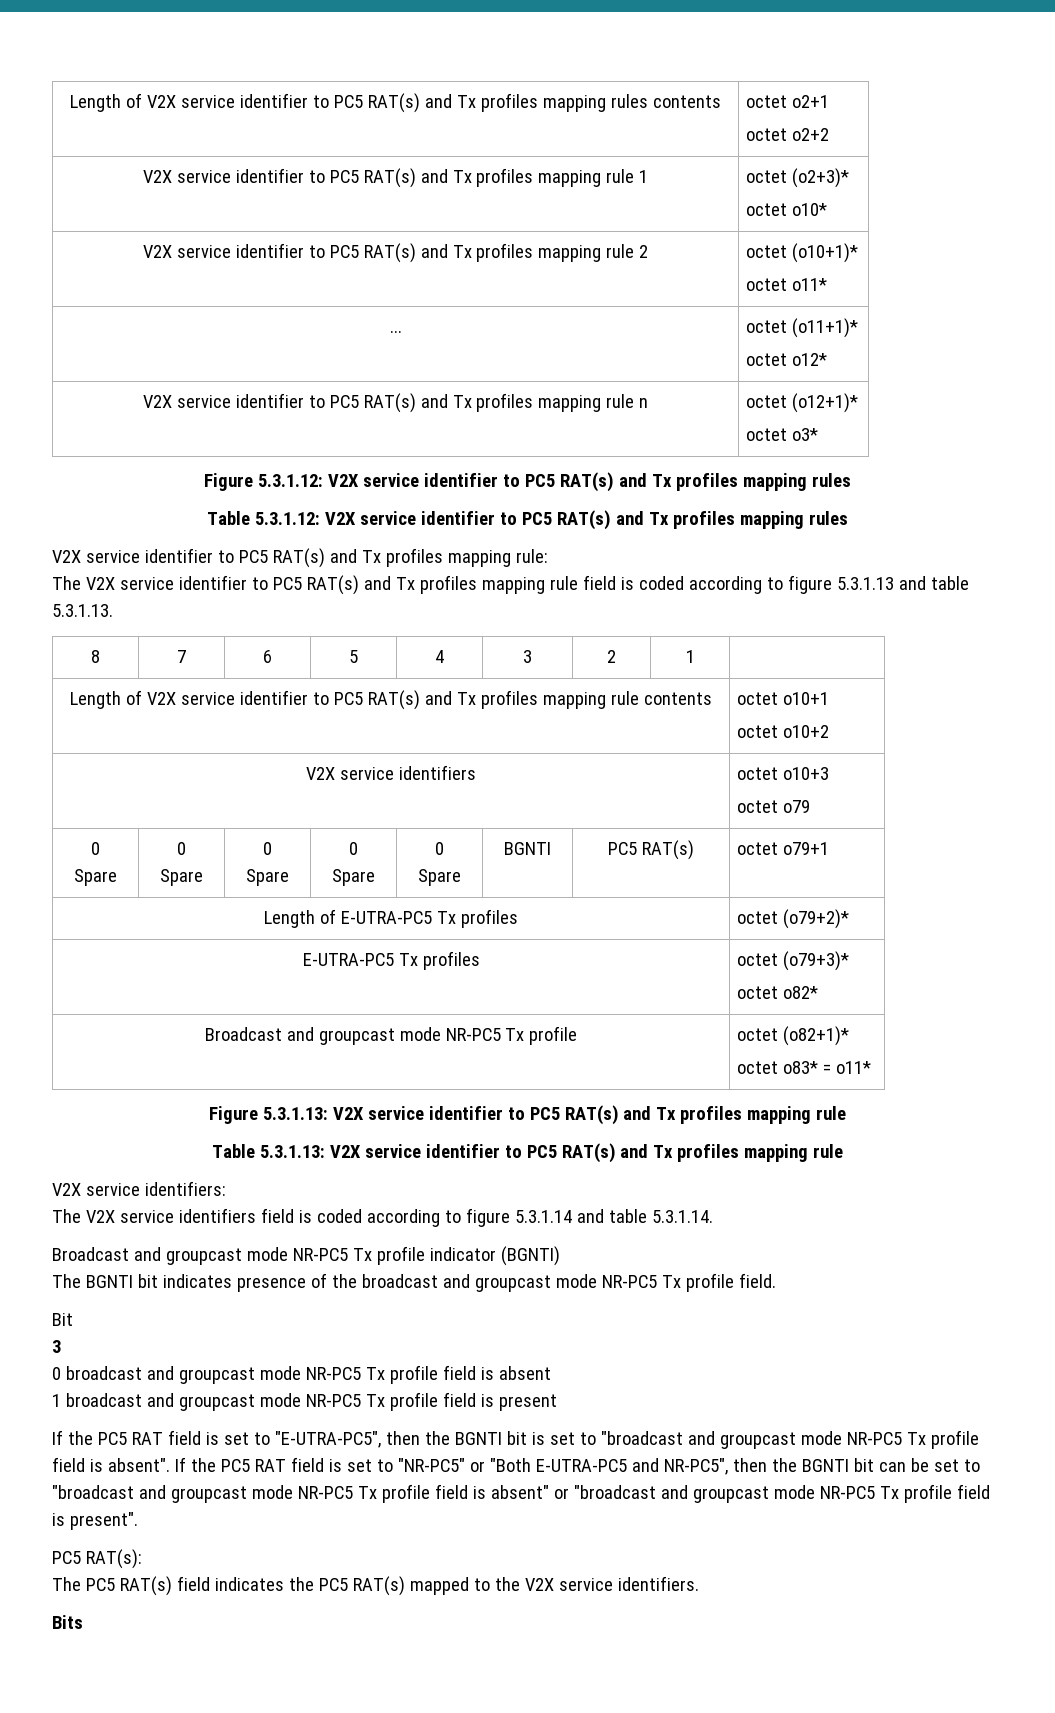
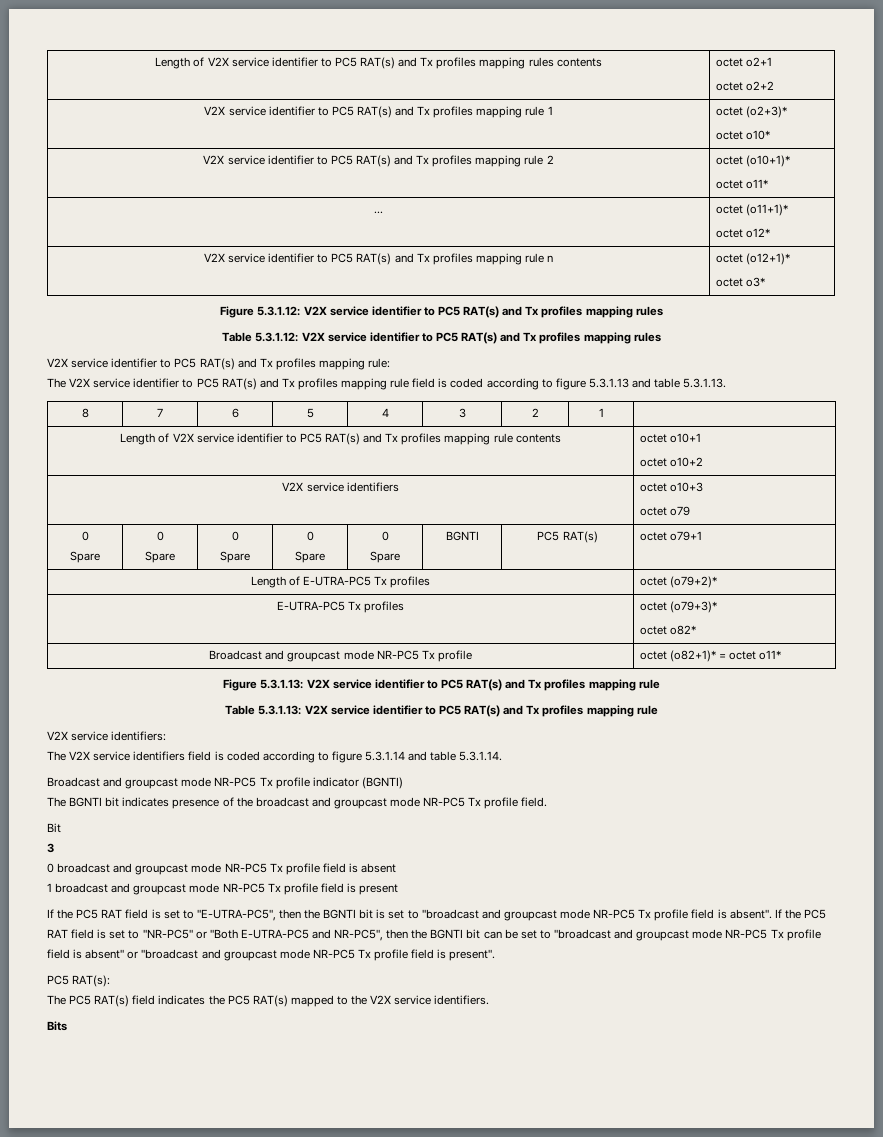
[736,1061,831,1074] // octet o83* = -> [719,651,757,660] = octet

